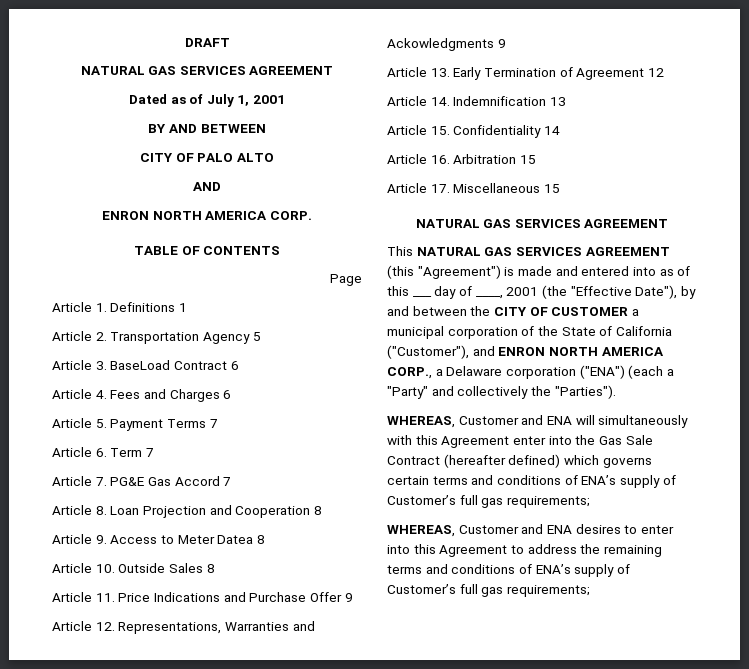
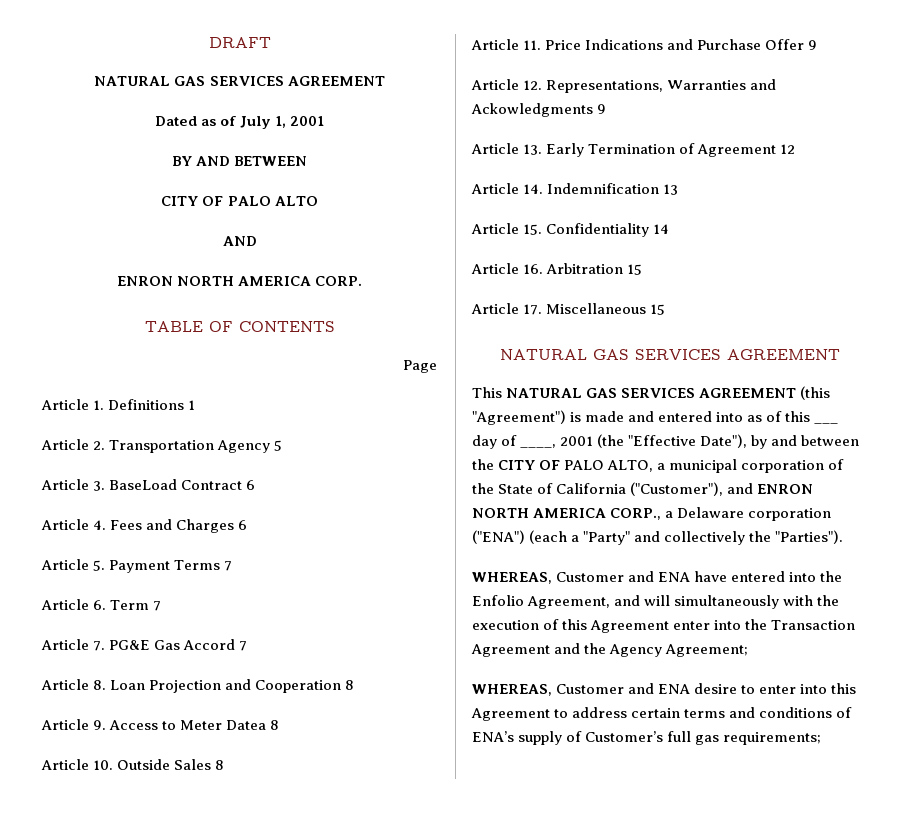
[551,307,629,316] CUSTOMER -> [564,460,654,472] PALO ALTO,
[575,415,689,428] [387,435,412,445] will simultaneously with -> [694,571,843,582] [472,595,840,609] [472,619,560,630] have entered into the Enfolio Agreement, and will simultaneously with the execution of
[598,435,653,445] [387,454,652,468] Gas Sale Contract (hereafter defined) which governs -> [771,620,856,630] [471,643,749,657] [472,683,857,696] [471,707,628,721] Transaction Agreement and the Agency Agreement; // WHEREAS, Customer and ENA desire to enter into this Agreement to address
[387,524,674,537] [387,544,662,557] [387,564,630,577] [387,584,590,597] // WHEREAS, Customer and ENA desires to enter into this Agreement to address the remaining terms and conditions of ENA’s supply of Customer’s full gas requirements; -> (822, 738) none

